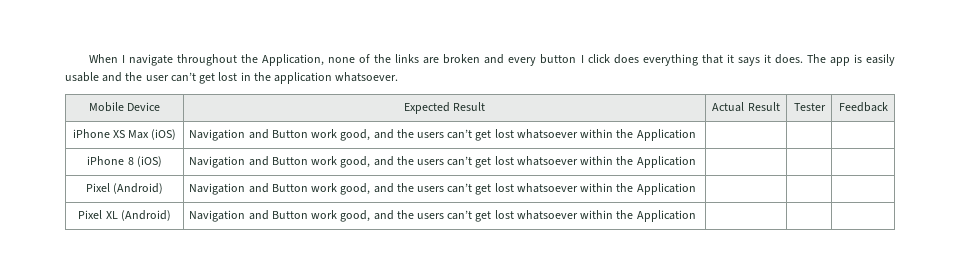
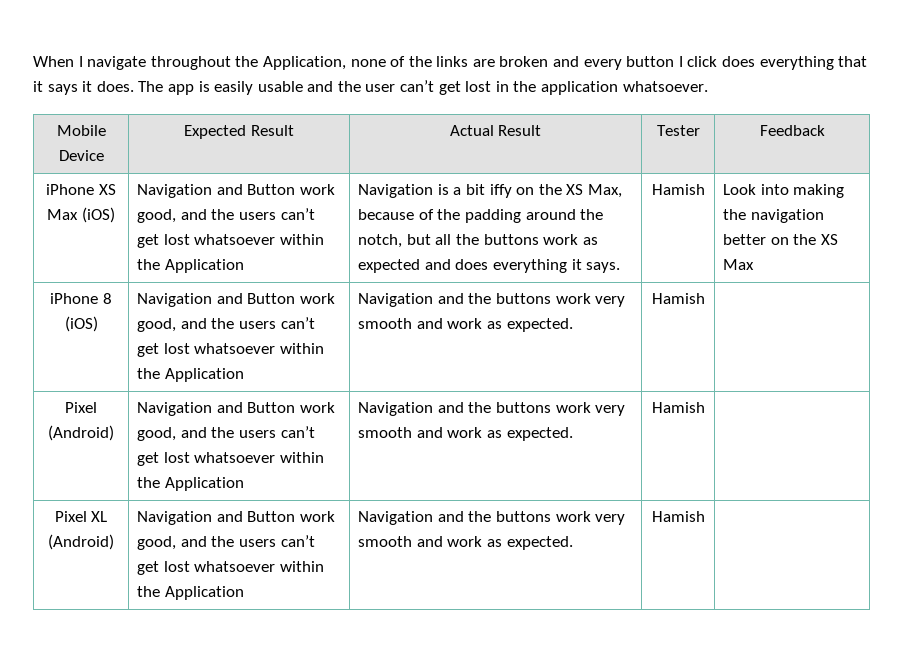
(696, 135) | | -> [358,184,622,198] [358,209,604,223] [358,234,598,248] [358,259,621,273] [651,184,705,195] [723,184,845,198] [723,209,824,223] [723,234,839,245] [723,259,755,270] Navigation is a bit iffy on the XS Max, because of the padding around the notch, but all the buttons work as expected and does everything it says. | Hamish | Look into making the navigation better on the XS Max
(696, 162) | -> [358,293,626,307] [358,318,573,332] [651,293,705,304] Navigation and the buttons work very smooth and work as expected. | Hamish
(696, 189) | -> [358,402,626,416] [358,427,573,441] [651,402,705,413] Navigation and the buttons work very smooth and work as expected. | Hamish
(696, 216) | -> [358,511,626,525] [358,536,573,550] [651,511,705,522] Navigation and the buttons work very smooth and work as expected. | Hamish

